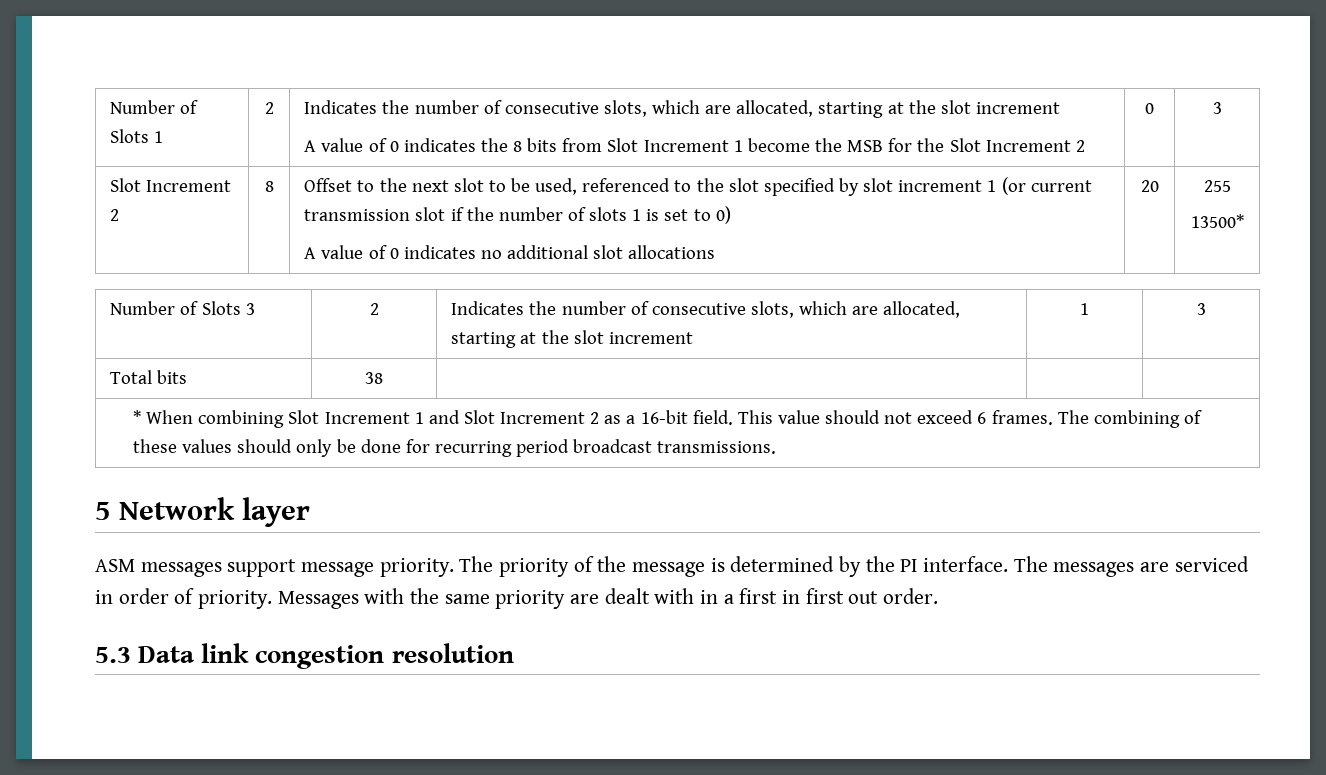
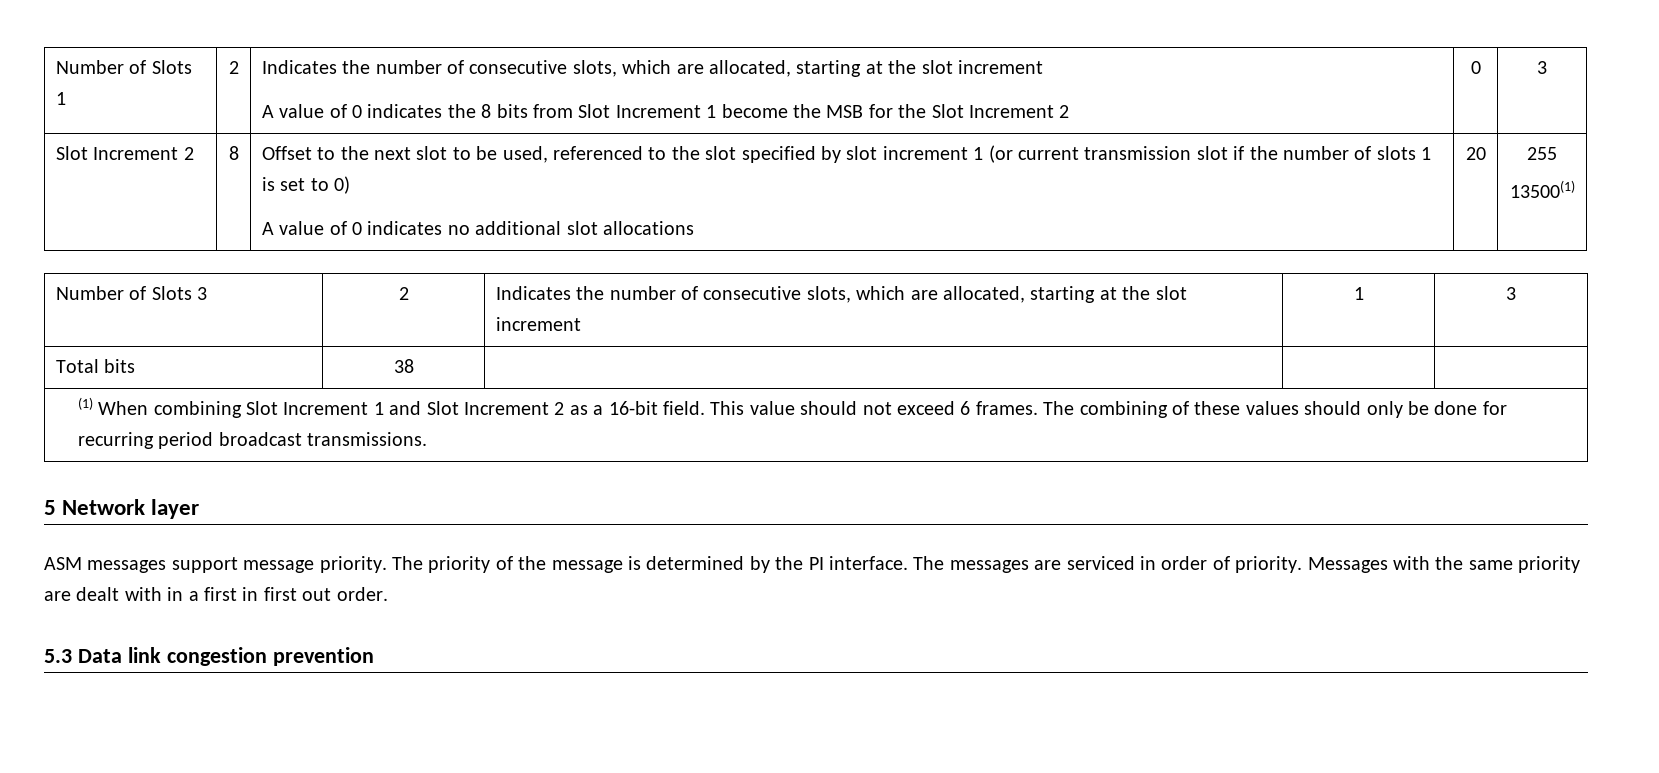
[1190,214,1244,228] 13500* -> [1509,180,1575,198] 13500(1)
[133,410,142,424] * -> [77,397,93,410] (1)
[391,643,514,663] resolution -> [272,647,374,666] prevention

